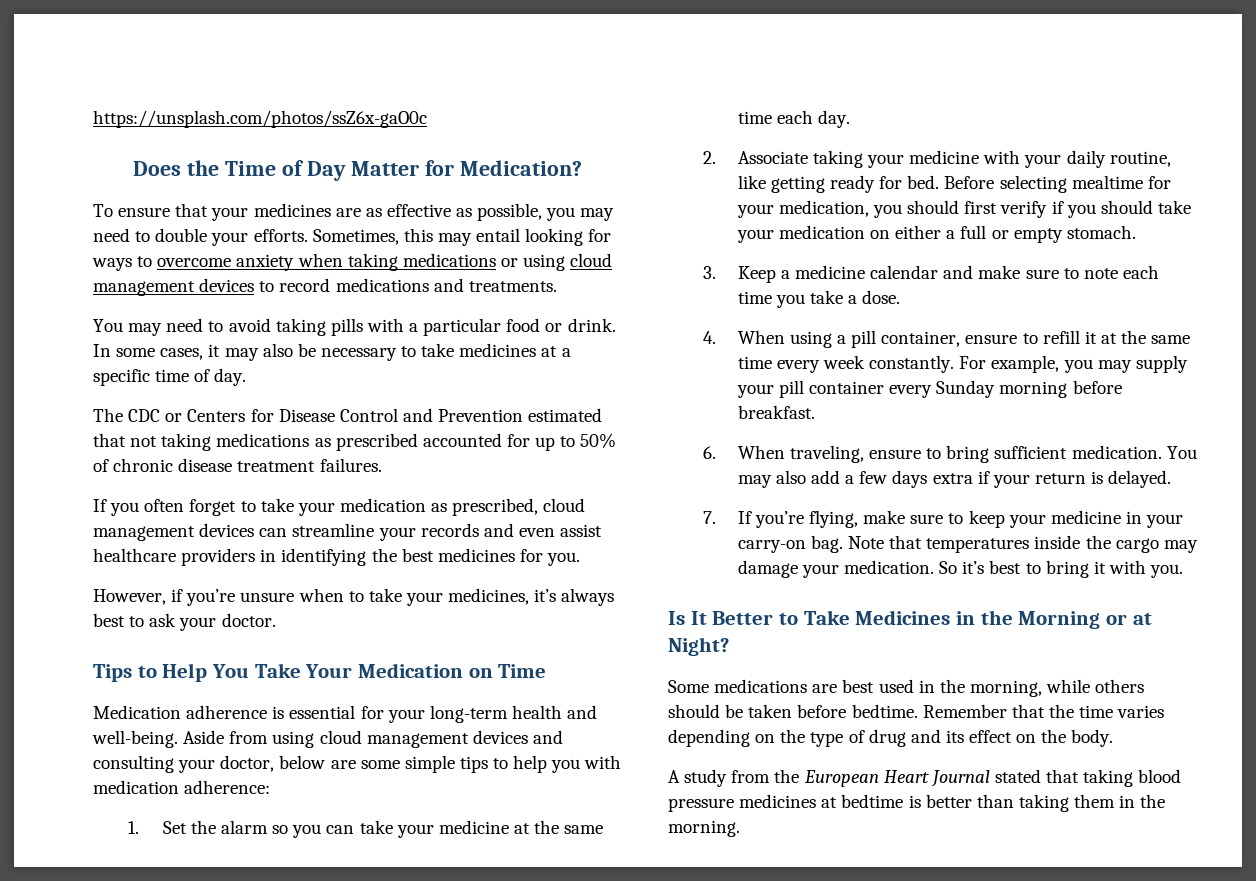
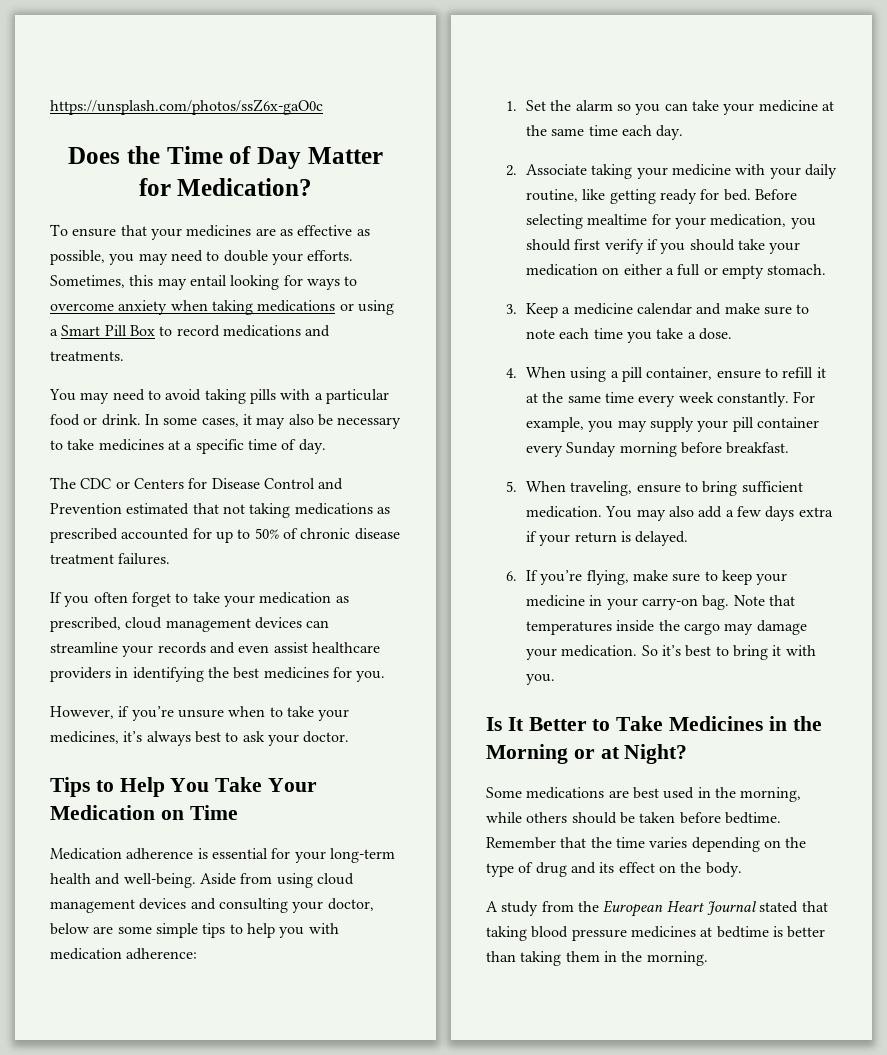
[570,253,613,267] [93,278,255,296] cloud management devices -> [50,325,155,336] a Smart Pill Box
[702,446,716,459] 6. -> [506,481,518,492] 5.
[702,511,716,524] 7. -> [506,571,518,581] 6.

